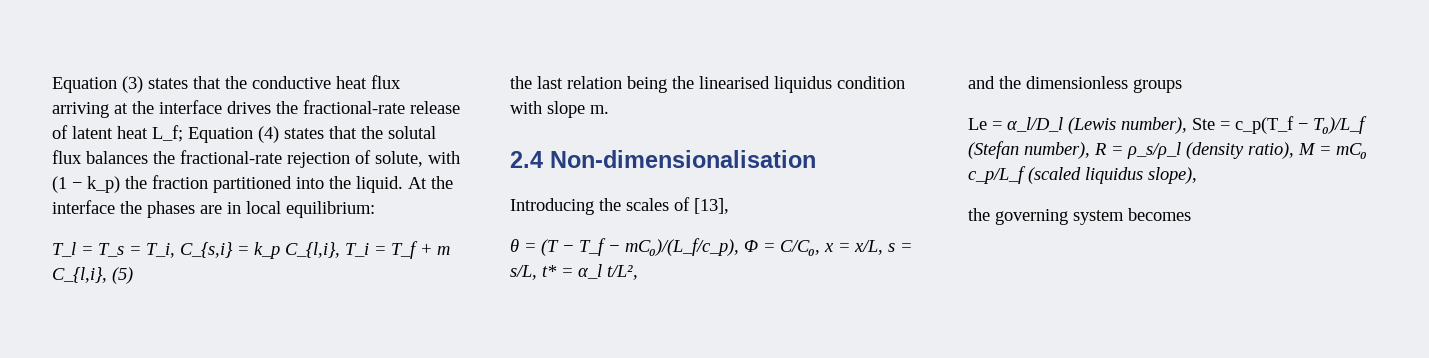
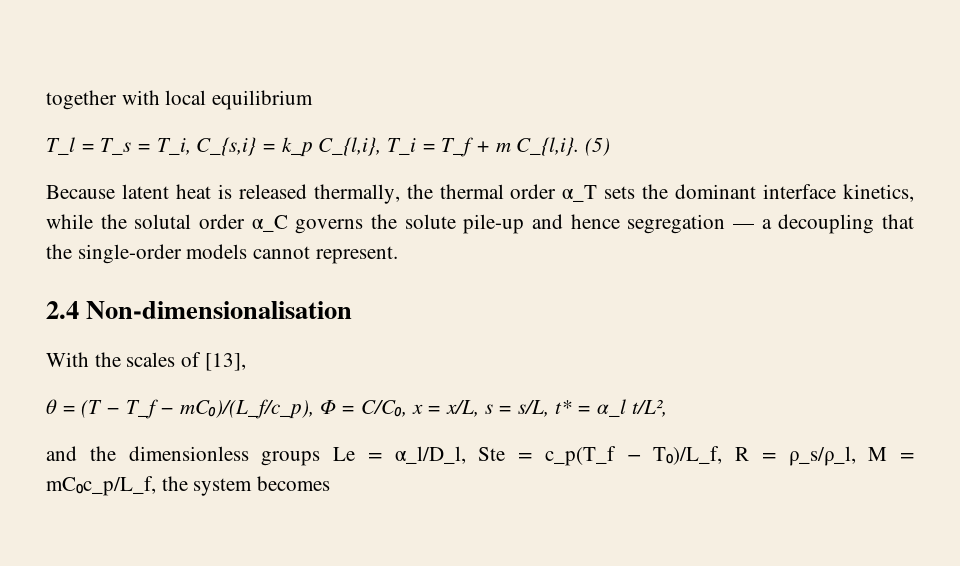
[52,75,401,93] [52,100,460,118] [52,125,436,143] [52,150,460,168] [52,175,453,193] [52,200,375,218] Equation (3) states that the conductive heat flux arriving at the interface drives the fractional-rate release of latent heat L_f; Equation (4) states that the solutal flux balances the fractional-rate rejection of solute, with (1 − k_p) the fraction partitioned into the liquid. At the interface the phases are in local equilibrium: -> [46,90,314,110] together with local equilibrium
[52,267,107,283] C_{l,i}, -> [516,137,580,156] C_{l,i}.
[510,76,905,93] [510,101,609,118] the last relation being the linearised liquidus condition with slope m. -> [46,184,915,204] [46,214,914,234] [46,244,398,264] Because latent heat is released thermally, the thermal order α_T sets the dominant interface kinetics, while the solutal order α_C governs the solute pile-up and hence segregation — a decoupling that the single-order models cannot represent.
[510,198,594,215] Introducing -> [46,352,89,367] With
(1182, 86) // -> (321, 458) none
[1007,117,1187,134] α_l/D_l (Lewis number), -> [394,446,466,464] α_l/D_l,
[1313,116,1367,134] [968,141,1367,159] [968,166,1197,184] [968,208,1068,225] T₀)/L_f (Stefan number), R = ρ_s/ρ_l (density ratio), M = mC₀ c_p/L_f (scaled liquidus slope), // the governing -> [653,446,914,466] [46,476,188,496] T₀)/L_f, R = ρ_s/ρ_l, M = mC₀c_p/L_f, the

